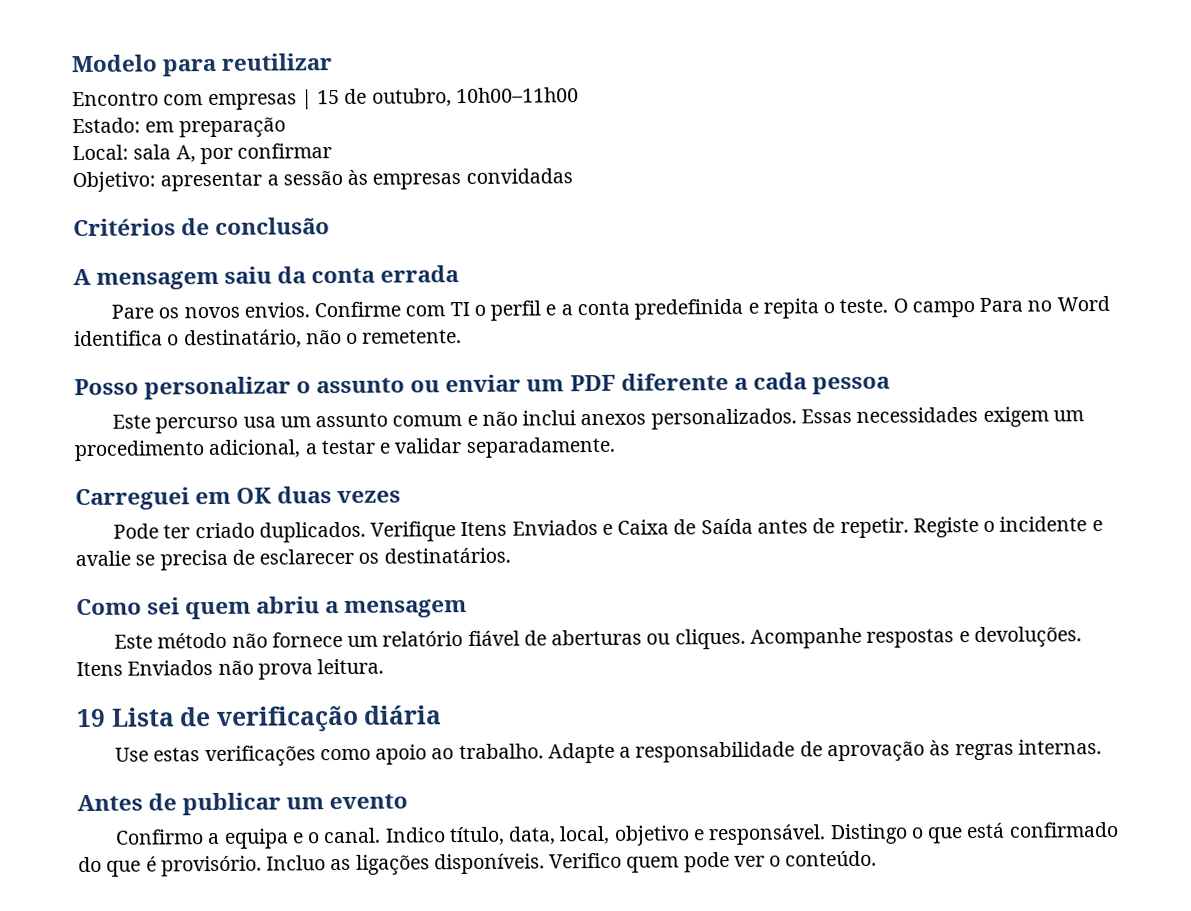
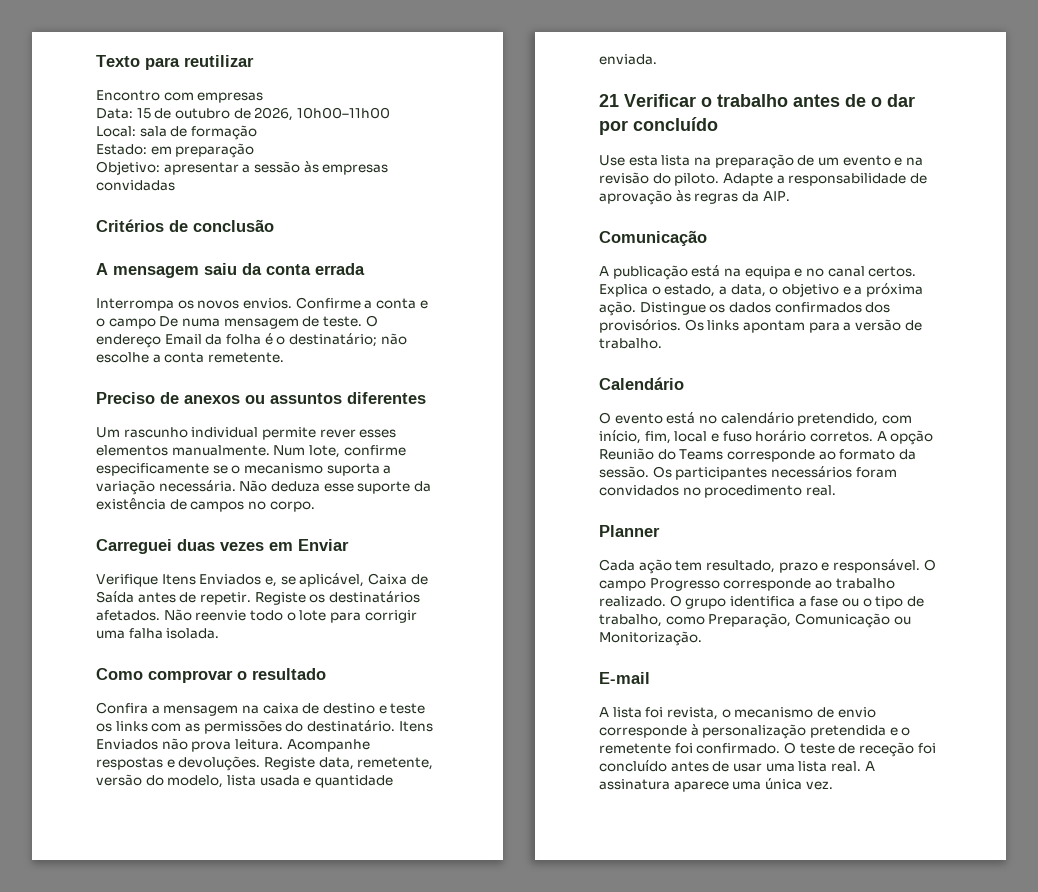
[71,54,157,73] Modelo -> [96,55,140,67] Texto
[300,89,313,110] | -> [96,108,133,119] // Data:
[371,87,579,107] [72,117,286,139] [72,143,333,165] outubro, 10h00–11h00 // Estado: em preparação // Local: sala A, por confirmar -> [174,107,390,121] [96,125,257,140] [96,143,255,158] outubro de 2026, 10h00–11h00 // Local: sala de formação // Estado: em preparação
[111,304,155,319] Pare -> [96,298,174,311] Interrompa
[405,295,1110,321] [74,329,463,349] [74,372,890,400] [112,406,1084,434] [74,436,616,462] com TI o perfil e a conta predefinida e repita o teste. O campo Para no Word identifica o destinatário, não o remetente. // Posso personalizar o assunto ou enviar um PDF diferente a cada pessoa // Este percurso usa um assunto comum e não inclui anexos personalizados. Essas necessidades exigem um procedimento adicional, a testar e validar separadamente. -> [364,298,428,309] [96,315,378,329] [96,333,407,348] [96,352,284,363] [96,392,426,404] [96,427,397,440] [96,445,406,458] [96,463,392,476] [96,480,431,495] [96,498,315,512] a conta e o campo De numa mensagem de teste. O endereço Email da folha é o destinatário; não escolhe a conta remetente. // Preciso de anexos ou assuntos diferentes // Um rascunho individual permite rever esses elementos manualmente. Num lote, confirme especificamente se o mecanismo suporta a variação necessária. Não deduza esse suporte da existência de campos no corpo.
[195,487,273,505] em OK -> (172, 546) none
[113,519,613,543] // Pode ter criado duplicados. Verifique Itens Enviados e -> [269,539,349,551] [96,573,365,587] em Enviar // Verifique Itens Enviados e, se aplicável,
[983,516,1103,532] [75,547,511,571] [76,596,468,620] [114,626,1082,650] o incidente e avalie se precisa de esclarecer os destinatários. // Como sei quem abriu a mensagem // Este método não fornece um relatório fiável de aberturas ou cliques. Acompanhe respostas e devoluções. -> [309,591,420,603] [96,609,417,623] [96,628,220,639] [96,668,326,683] [96,702,426,716] [96,720,395,734] os destinatários afetados. Não reenvie todo o lote para corrigir uma falha isolada. // Como comprovar o resultado // Confira a mensagem na caixa de destino e teste os links com as permissões do destinatário.
[76,705,443,732] [115,743,544,768] // 19 Lista de verificação diária // Use estas verificações como apoio ao trabalho. -> [286,739,370,752] [96,756,434,771] [96,774,393,788] [599,54,657,65] [599,94,915,107] [599,117,718,135] [599,154,923,169] [599,172,720,186] Acompanhe respostas e devoluções. Registe data, remetente, versão do modelo, lista usada e quantidade enviada. // 21 Verificar o trabalho antes de o dar por concluído // Use esta lista na preparação de um evento e na revisão do piloto.
[1017,739,1102,755] [77,792,409,816] [115,821,1119,849] [78,850,878,877] internas. // Antes de publicar um evento // Confirmo a equipa e o canal. Indico título, data, local, objetivo e responsável. Distingo o que está confirmado do que é provisório. Incluo as ligações disponíveis. Verifico quem pode ver o conteúdo. -> [741,191,790,202] [599,230,707,246] [599,265,917,280] [599,283,923,297] [599,301,891,316] [599,319,922,333] [599,338,662,349] [599,377,684,390] [599,412,912,426] [599,430,934,445] [599,448,916,462] [599,466,897,480] [599,485,836,498] [599,525,660,537] [599,559,936,574] [599,578,895,591] [599,595,924,609] [599,613,911,628] [599,631,702,646] [599,672,650,684] [599,707,876,720] [599,724,911,739] [599,742,936,757] [599,760,875,772] [599,778,833,792] da AIP. // Comunicação // A publicação está na equipa e no canal certos. Explica o estado, a data, o objetivo e a próxima ação. Distingue os dados confirmados dos provisórios. Os links apontam para a versão de trabalho. // Calendário // O evento está no calendário pretendido, com início, fim, local e fuso horário corretos. A opção Reunião do Teams corresponde ao formato da sessão. Os participantes necessários foram convidados no procedimento real. // Planner // Cada ação tem resultado, prazo e responsável. O campo Progresso corresponde ao trabalho realizado. O grupo identifica a fase ou o tipo de trabalho, como Preparação, Comunicação ou Monitorização. // E-mail // A lista foi revista, o mecanismo de envio corresponde à personalização pretendida e o remetente foi confirmado. O teste de receção foi concluído antes de usar uma lista real. A assinatura aparece uma única vez.

